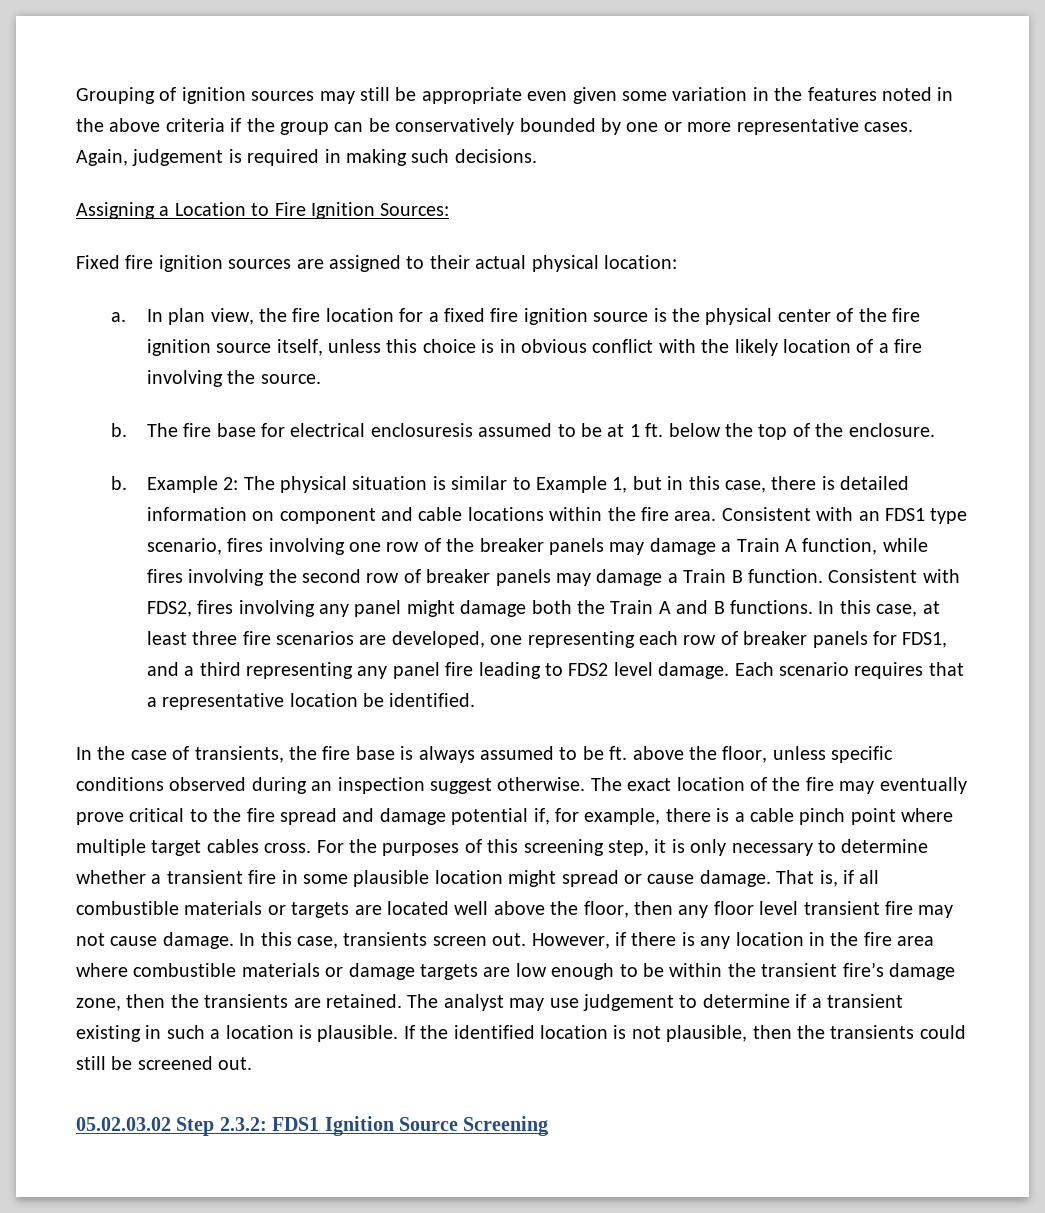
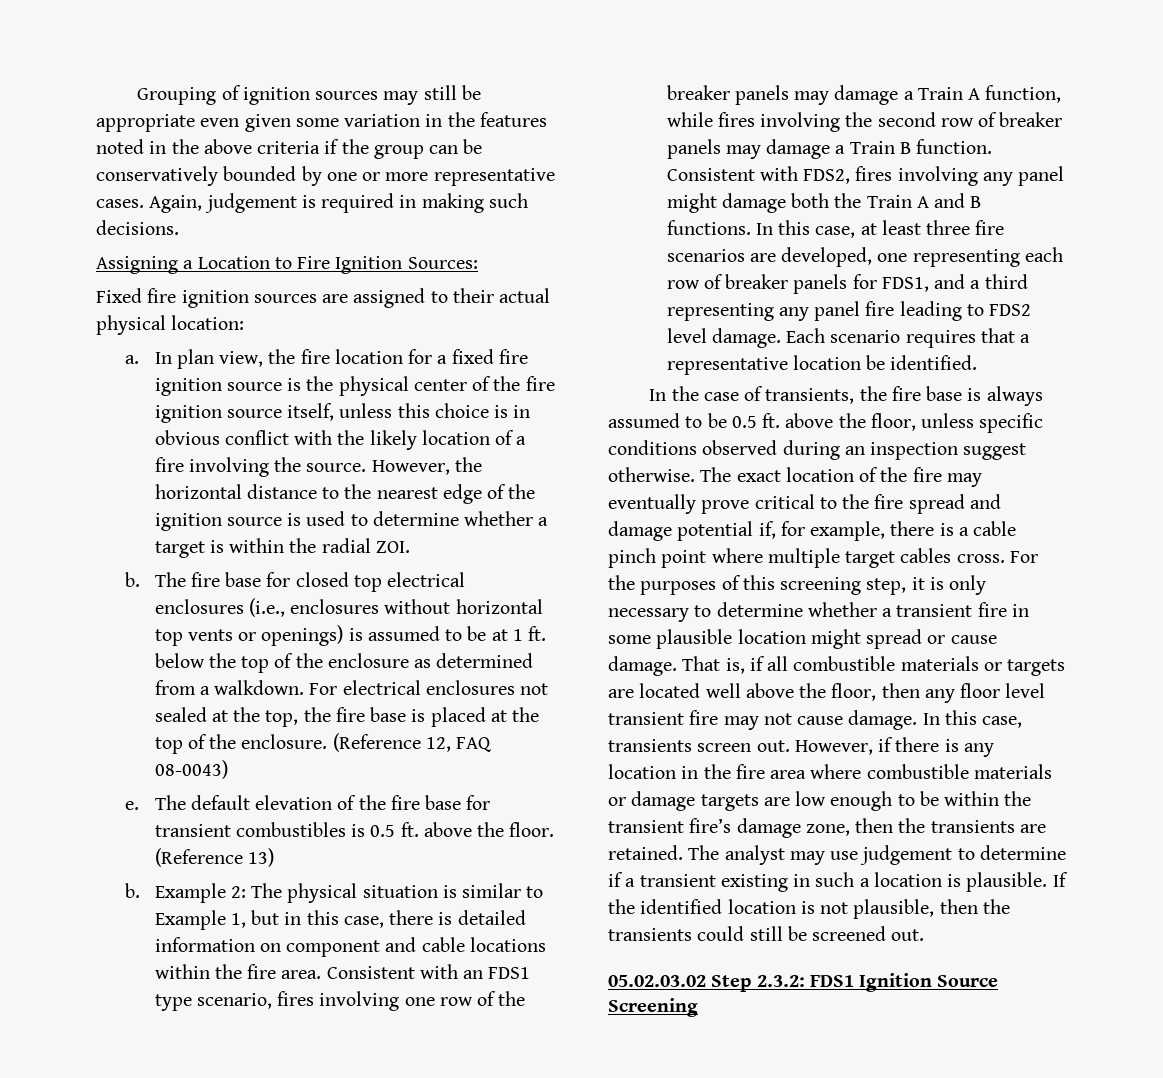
(321, 379) none -> [371,457,482,475] [154,484,536,504] [154,511,549,531] [154,538,410,558] However, the horizontal distance to the nearest edge of the ignition source is used to determine whether a target is within the radial ZOI.
[290,423,473,437] electrical enclosuresis -> [295,572,466,592] [154,598,543,617] [154,625,363,646] closed top electrical enclosures (i.e., enclosures without horizontal top vents or openings) is
[848,423,935,437] enclosure. -> [327,653,534,668] [154,680,549,695] [154,707,540,727] [154,733,492,754] [154,760,228,779] [125,795,491,810] [154,822,555,837] [154,848,274,867] enclosure as determined from a walkdown. For electrical enclosures not sealed at the top, the fire base is placed at the top of the enclosure. (Reference 12, FAQ 08-0043) // e. The default elevation of the fire base for transient combustibles is 0.5 ft. above the floor. (Reference 13)
(604, 753) none -> [731,416,757,428] 0.5

